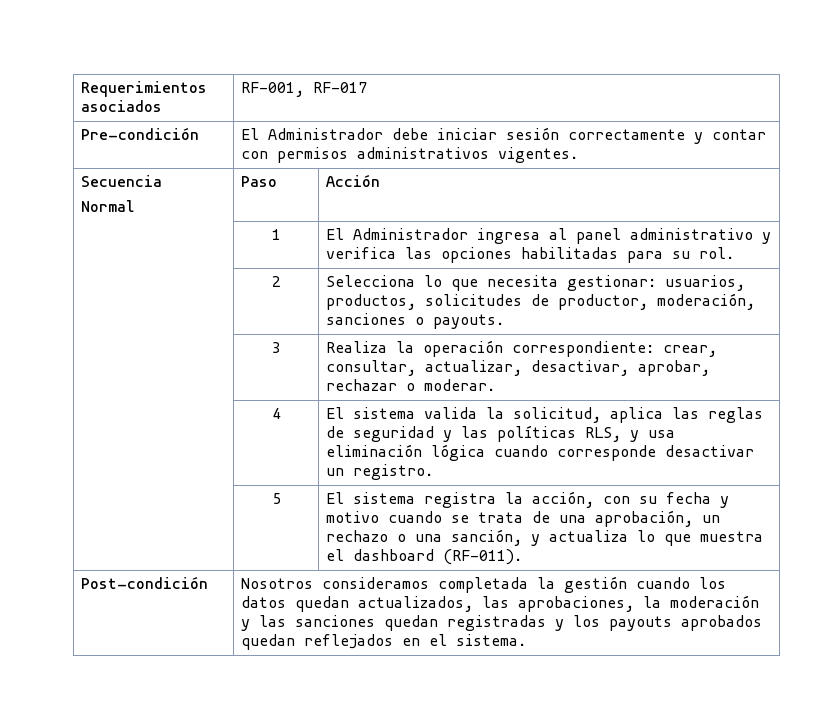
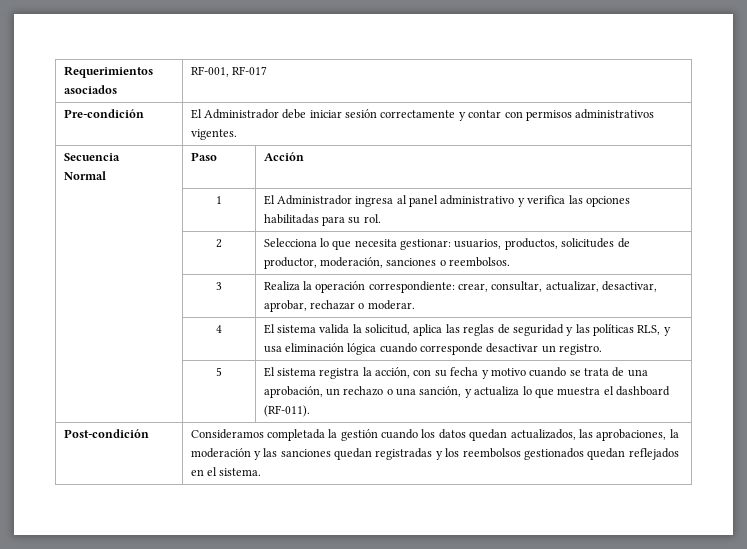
[432,314,504,329] payouts. -> [449,257,511,267] reembolsos.
[240,577,429,589] Nosotros consideramos -> [190,429,264,439] Consideramos
[608,615,762,631] payouts aprobados -> [462,448,584,460] reembolsos gestionados

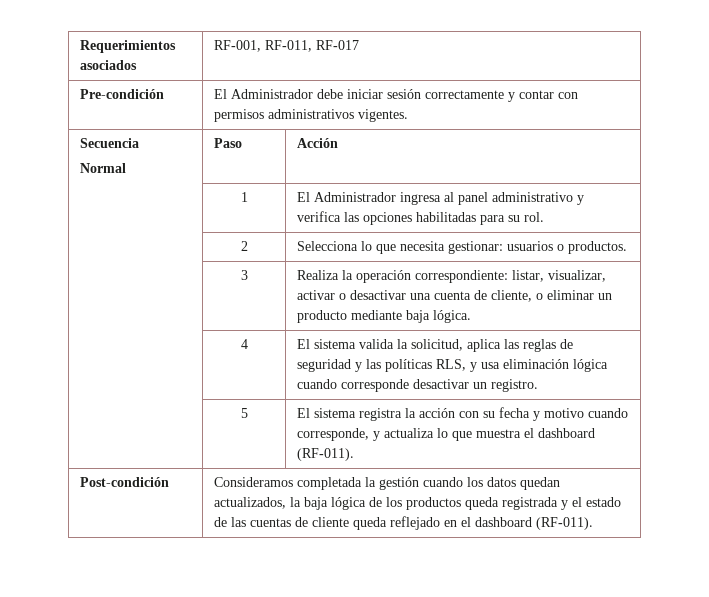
(229, 71) none -> [265,40,313,52] RF-011,
[454,238,630,250] [263,257,511,269] usuarios, productos, solicitudes de productor, moderación, sanciones o reembolsos. -> [507,241,628,254] usuarios o productos.
[458,281,658,292] [263,300,415,312] crear, consultar, actualizar, desactivar, aprobar, rechazar o moderar. -> [512,270,607,282] [297,290,613,302] [297,310,472,323] listar, visualizar, activar o desactivar una cuenta de cliente, o eliminar un producto mediante baja lógica.
[375,367,411,378] acción, -> [419,408,456,418] acción
[569,367,648,377] [263,386,462,398] se trata de una aprobación, un rechazo o una sanción, -> [297,428,370,441] corresponde,
[578,429,679,441] [190,448,679,460] [190,467,262,476] las aprobaciones, la moderación y las sanciones quedan registradas y los reembolsos gestionados quedan reflejados en el sistema. -> [290,497,622,510] [214,516,594,530] la baja lógica de los productos queda registrada y el estado de las cuentas de cliente queda reflejado en el dashboard (RF-011).

